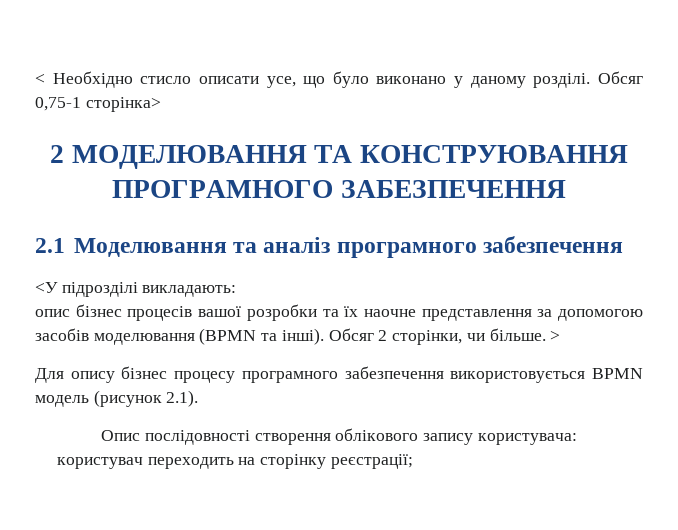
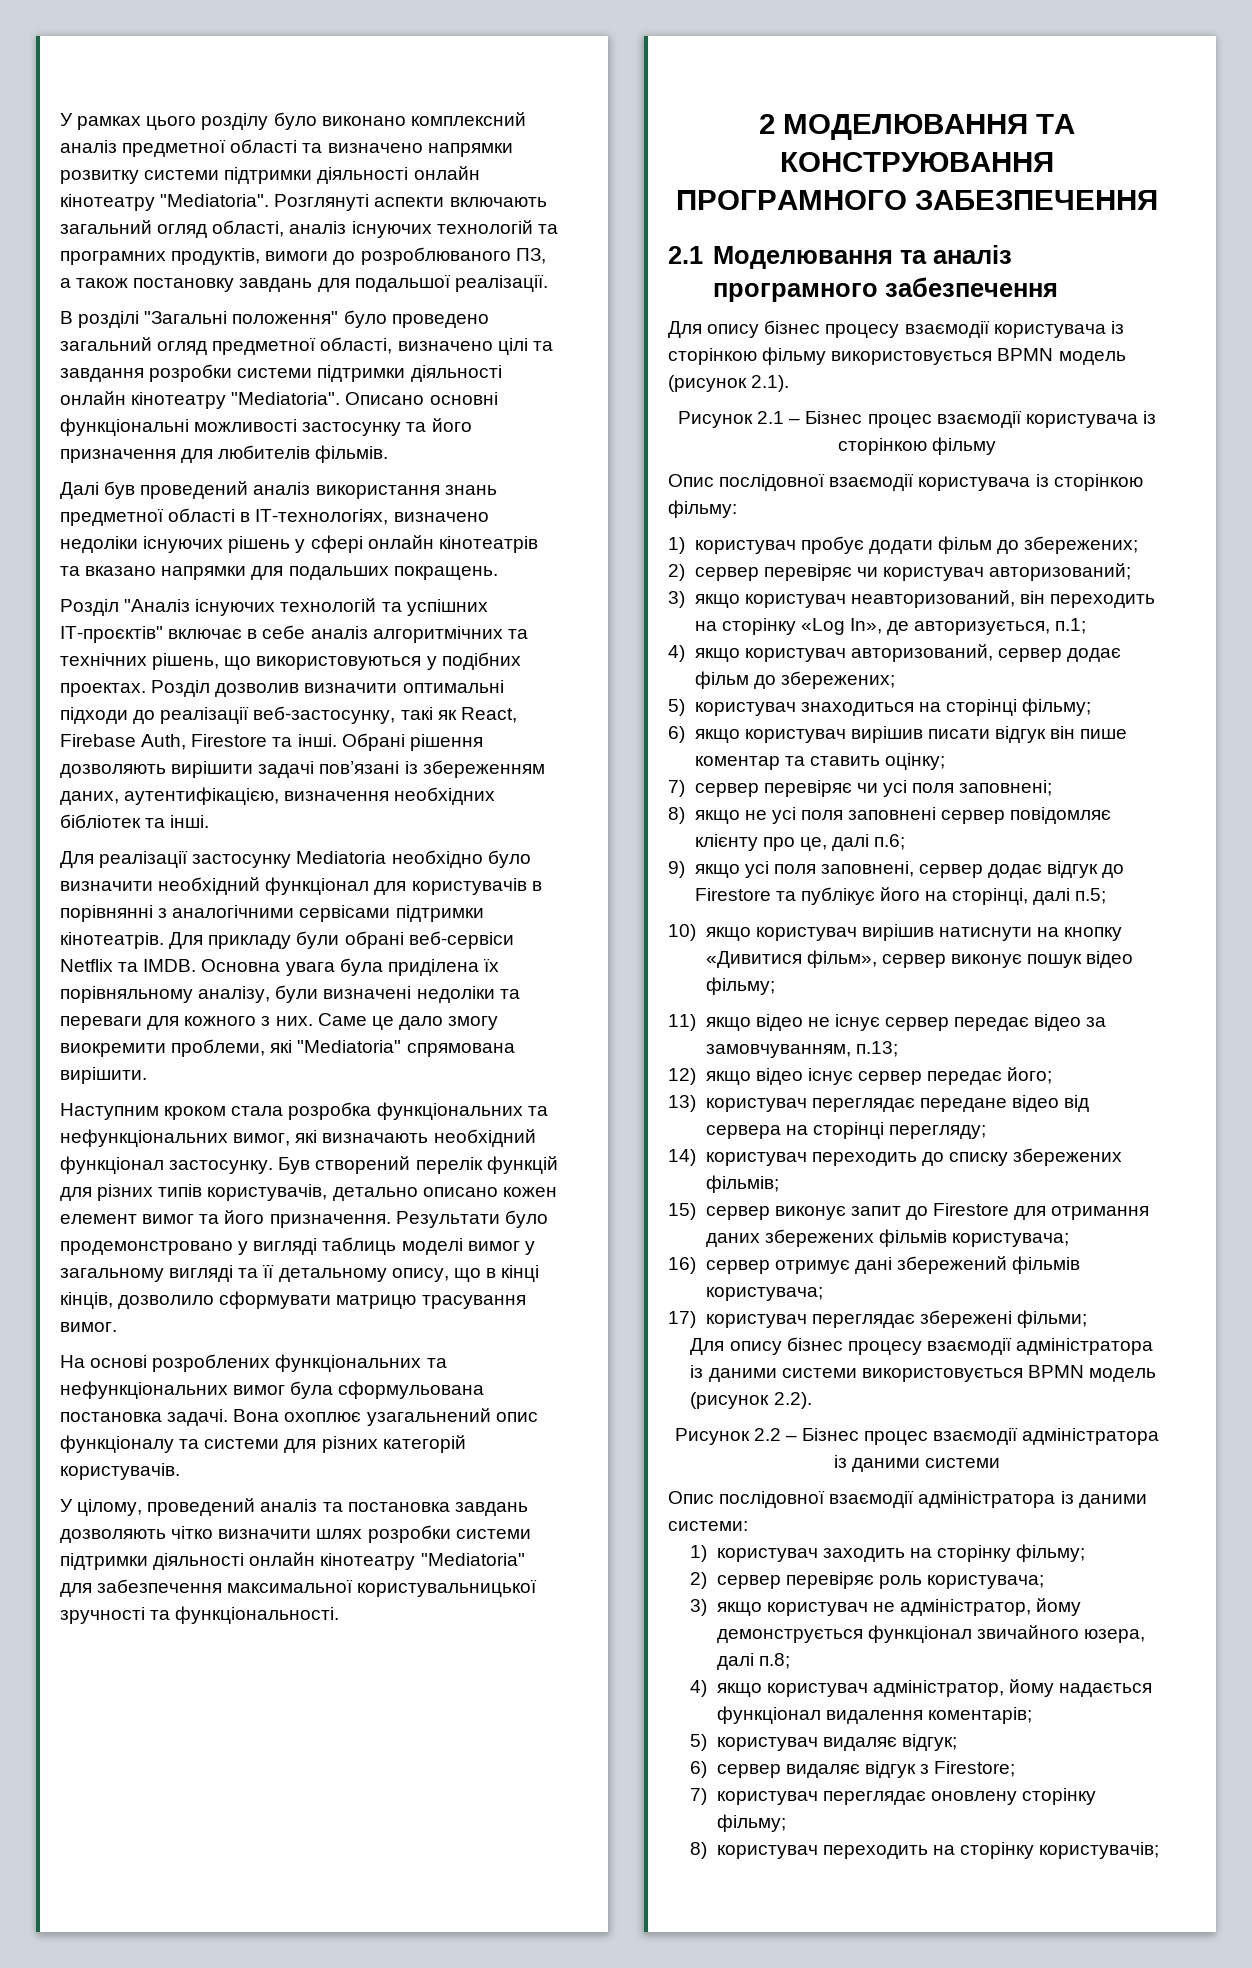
[35,71,643,88] [35,97,161,112] < Необхідно стисло описати усе, що було виконано у даному розділі. Обсяг 0,75-1 сторінка> -> [60,112,526,130] [60,139,513,157] [60,166,480,184] [60,194,547,211] [60,220,558,238] [60,247,546,265] [60,274,548,292] [60,310,489,328] [60,337,553,355] [60,364,502,382] [60,391,498,409] [60,418,472,436] [60,445,389,463] [60,481,497,499] [60,508,489,526] [60,535,538,553] [60,566,498,580] [60,598,488,616] [60,625,528,643] [60,652,521,670] [60,680,504,697] [60,706,517,724] [60,733,483,751] [60,760,545,778] [60,787,496,805] [60,814,210,828] [60,850,531,868] [60,877,542,895] [60,905,484,922] [60,931,514,949] [60,958,499,976] [60,985,520,1003] [60,1013,499,1030] [60,1039,515,1057] [60,1067,147,1084] [60,1102,548,1120] [60,1129,536,1147] [60,1156,558,1174] [60,1184,557,1201] [60,1210,548,1228] [60,1237,535,1255] [60,1264,540,1282] [60,1291,526,1309] [60,1322,117,1332] [60,1354,447,1372] [60,1381,485,1399] [60,1408,538,1426] [60,1435,466,1453] [60,1463,180,1480] [60,1498,528,1516] [60,1525,531,1543] [60,1552,525,1570] [60,1579,538,1597] [60,1606,340,1624] У рамках цього розділу було виконано комплексний аналіз предметної області та визначено напрямки розвитку системи підтримки діяльності онлайн кінотеатру "Mediatoria". Розглянуті аспекти включають загальний огляд області, аналіз існуючих технологій та програмних продуктів, вимоги до розроблюваного ПЗ, а також постановку завдань для подальшої реалізації. // В розділі "Загальні положення" було проведено загальний огляд предметної області, визначено цілі та завдання розробки системи підтримки діяльності онлайн кінотеатру "Mediatoria". Описано основні функціональні можливості застосунку та його призначення для любителів фільмів. // Далі був проведений аналіз використання знань предметної області в ІТ-технологіях, визначено недоліки існуючих рішень у сфері онлайн кінотеатрів та вказано напрямки для подальших покращень. // Розділ "Аналіз існуючих технологій та успішних IT-проєктів" включає в себе аналіз алгоритмічних та технічних рішень, що використовуються у подібних проектах. Розділ дозволив визначити оптимальні підходи до реалізації веб-застосунку, такі як React, Firebase Auth, Firestore та інші. Обрані рішення дозволяють вирішити задачі пов’язані із збереженням даних, аутентифікацією, визначення необхідних бібліотек та інші. // Для реалізації застосунку Mediatoria необхідно було визначити необхідний функціонал для користувачів в порівнянні з аналогічними сервісами підтримки кінотеатрів. Для прикладу були обрані веб-сервіси Netflix та IMDB. Основна увага була приділена їх порівняльному аналізу, були визначені недоліки та переваги для кожного з них. Саме це дало змогу виокремити проблеми, які "Mediatoria" спрямована вирішити. // Наступним кроком стала розробка функціональних та нефункціональних вимог, які визначають необхідний функціонал застосунку. Був створений перелік функцій для різних типів користувачів, детально описано кожен елемент вимог та його призначення. Результати було продемонстровано у вигляді таблиць моделі вимог у загальному вигляді та її детальному опису, що в кінці кінців, дозволило сформувати матрицю трасування вимог. // На основі розроблених функціональних та нефункціональних вимог була сформульована постановка задачі. Вона охоплює узагальнений опис функціоналу та системи для різних категорій користувачів. // У цілому, проведений аналіз та постановка завдань дозволяють чітко визначити шлях розробки системи підтримки діяльності онлайн кінотеатру "Mediatoria" для забезпечення максимальної користувальницької зручності та функціональності.
[35,282,237,297] [35,304,643,321] [35,328,561,345] [35,366,444,383] // <У підрозділі викладають: // опис бізнес процесів вашої розробки та їх наочне представлення за допомогою засобів моделювання (BPMN та інші). Обсяг 2 сторінки, чи більше. > // Для опису бізнес процесу програмного забезпечення -> [668,320,1124,338] [668,347,827,365] // Для опису бізнес процесу взаємодії користувача із сторінкою фільму
[101,428,577,445] Опис послідовності створення облікового запису користувача: // -> [678,410,1156,428] [837,437,997,455] [668,473,1143,491] [668,500,737,518] [668,536,1139,554] [668,563,1132,581] [668,590,1156,608] [694,618,1087,635] [668,644,1122,662] [694,671,895,689] [668,698,1092,716] [668,726,1128,743] [694,753,945,770] [668,780,1053,797] [668,807,1112,824] [694,834,906,851] [668,861,1125,878] [694,887,1107,905] [668,924,1123,941] [705,950,1134,968] [705,977,775,995] [668,1014,1107,1031] [705,1041,898,1058] [668,1067,1053,1085] [668,1095,1090,1112] [705,1122,986,1139] [668,1148,1123,1166] [705,1175,779,1193] [668,1203,1150,1220] [705,1229,1069,1247] [668,1256,1081,1274] [705,1287,823,1301] [668,1310,1087,1328] [690,1337,1154,1355] [690,1365,1157,1382] [690,1392,812,1409] [674,1427,1160,1445] [833,1455,1001,1472] [668,1490,1147,1508] [668,1521,748,1531] [690,1544,1086,1562] [690,1572,1045,1589] [690,1598,1082,1616] [716,1625,1146,1643] [716,1653,791,1670] [690,1679,1153,1697] [716,1706,1033,1724] [690,1734,958,1751] [690,1761,1016,1778] [690,1788,1097,1805] [716,1814,786,1832] [690,1842,708,1859] Рисунок 2.1 – Бізнес процес взаємодії користувача із сторінкою фільму // Опис послідовної взаємодії користувача із сторінкою фільму: // 1) користувач пробує додати фільм до збережених; // 2) сервер перевіряє чи користувач авторизований; // 3) якщо користувач неавторизований, він переходить на сторінку «Log In», де авторизується, п.1; // 4) якщо користувач авторизований, сервер додає фільм до збережених; // 5) користувач знаходиться на сторінці фільму; // 6) якщо користувач вирішив писати відгук він пише коментар та ставить оцінку; // 7) сервер перевіряє чи усі поля заповнені; // 8) якщо не усі поля заповнені сервер повідомляє клієнту про це, далі п.6; // 9) якщо усі поля заповнені, сервер додає відгук до Firestore та публікує його на сторінці, далі п.5; // 10) якщо користувач вирішив натиснути на кнопку «Дивитися фільм», сервер виконує пошук відео фільму; // 11) якщо відео не існує сервер передає відео за замовчуванням, п.13; // 12) якщо відео існує сервер передає його; // 13) користувач переглядає передане відео від сервера на сторінці перегляду; // 14) користувач переходить до списку збережених фільмів; // 15) сервер виконує запит до Firestore для отримання даних збережених фільмів користувача; // 16) сервер отримує дані збережений фільмів користувача; // 17) користувач переглядає збережені фільми; // Для опису бізнес процесу взаємодії адміністратора із даними системи використовується BPMN модель (рисунок 2.2). // Рисунок 2.2 – Бізнес процес взаємодії адміністратора із даними системи // Опис послідовної взаємодії адміністратора із даними системи: // 1) користувач заходить на сторінку фільму; // 2) сервер перевіряє роль користувача; // 3) якщо користувач не адміністратор, йому демонструється функціонал звичайного юзера, далі п.8; // 4) якщо користувач адміністратор, йому надається функціонал видалення коментарів; // 5) користувач видаляє відгук; // 6) сервер видаляє відгук з Firestore; // 7) користувач переглядає оновлену сторінку фільму; // 8)
[330,454,413,469] реєстрації; -> [1039,1842,1160,1859] користувачів;

